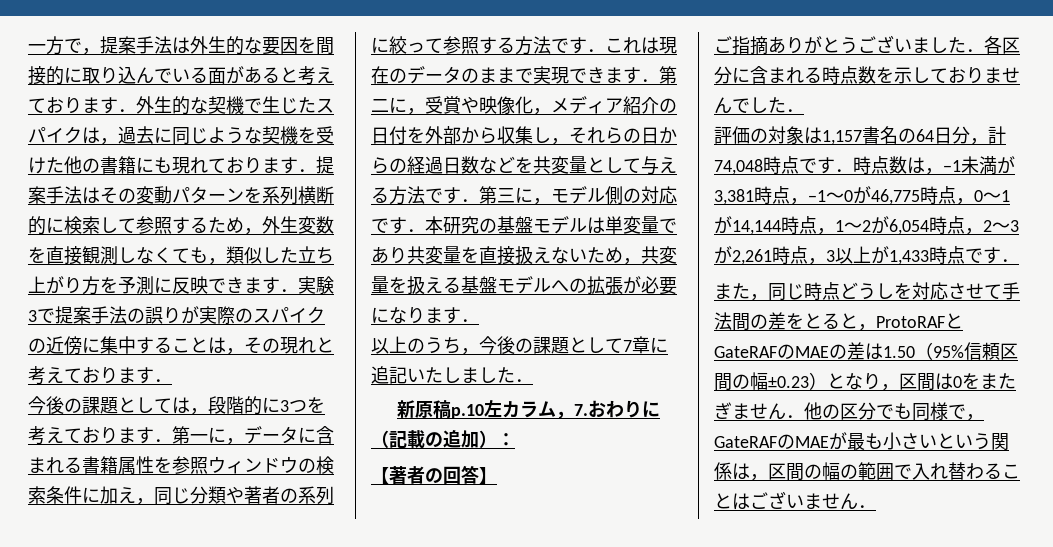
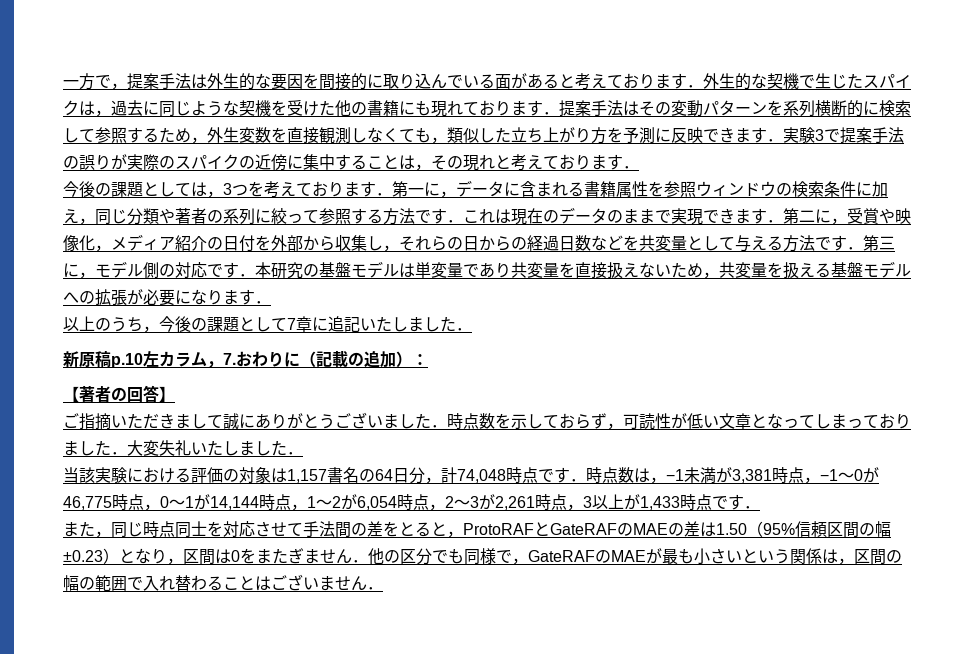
[208,396,280,415] 段階的に -> (223, 194) none
(768, 45) none -> [111,413,255,430] いただきまして誠に
[984,36,1020,54] [714,66,1020,84] [714,97,804,114] 各区分に含まれる時点数を示しておりませんでした． // -> [447,413,911,430] [63,440,303,456] [63,467,191,483] 時点数を示しておらず，可読性が低い文章となってしまっておりました．大変失礼いたしました． // 当該実験における
[840,282,894,300] どうし -> [175,521,207,538] 同士

